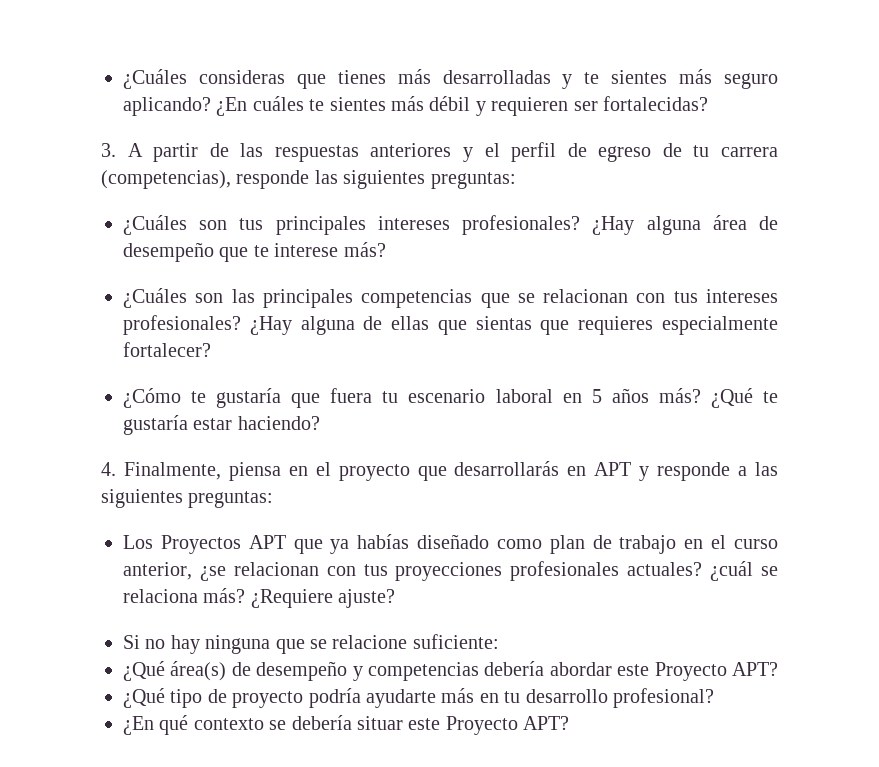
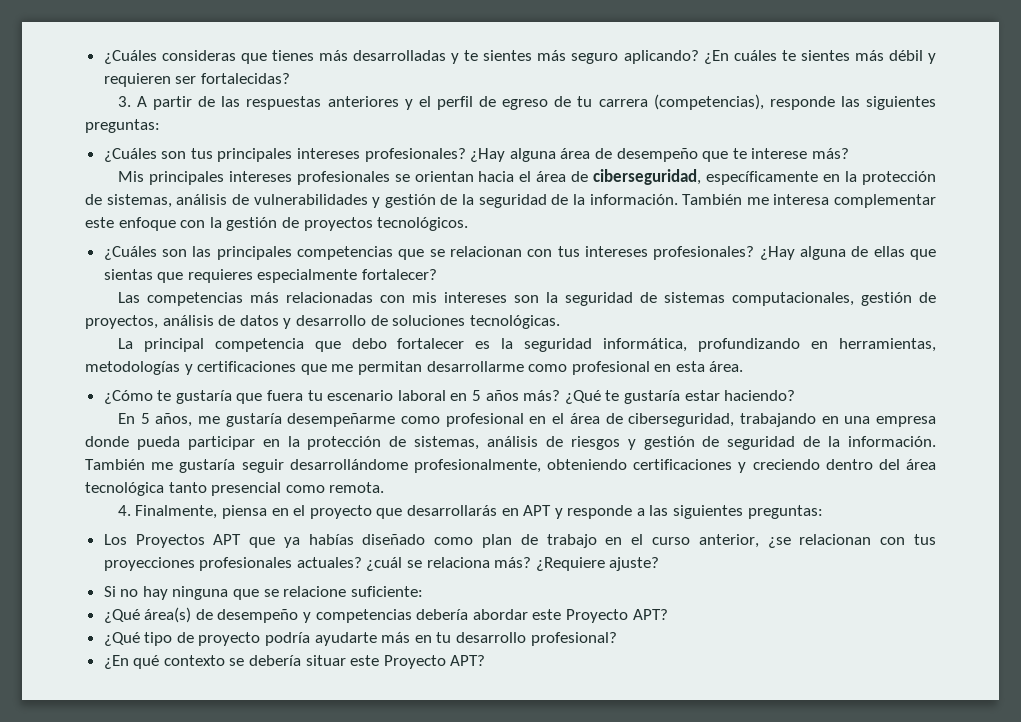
(386, 249) none -> [117,169,936,185] [85,194,936,208] [85,217,469,231] // Mis principales intereses profesionales se orientan hacia el área de ciberseguridad, específicamente en la protección de sistemas, análisis de vulnerabilidades y gestión de la seguridad de la información. También me interesa complementar este enfoque con la gestión de proyectos tecnológicos.
(211, 349) none -> [117,292,936,306] [85,315,560,329] [117,338,936,352] [85,361,744,375] // Las competencias más relacionadas con mis intereses son la seguridad de sistemas computacionales, gestión de proyectos, análisis de datos y desarrollo de soluciones tecnológicas. // La principal competencia que debo fortalecer es la seguridad informática, profundizando en herramientas, metodologías y certificaciones que me permitan desarrollarme como profesional en esta área.
(320, 423) none -> [117,413,936,427] [85,436,936,450] [85,459,936,473] [85,482,385,496] // En 5 años, me gustaría desempeñarme como profesional en el área de ciberseguridad, trabajando en una empresa donde pueda participar en la protección de sistemas, análisis de riesgos y gestión de seguridad de la información. También me gustaría seguir desarrollándome profesionalmente, obteniendo certificaciones y creciendo dentro del área tecnológica tanto presencial como remota.

